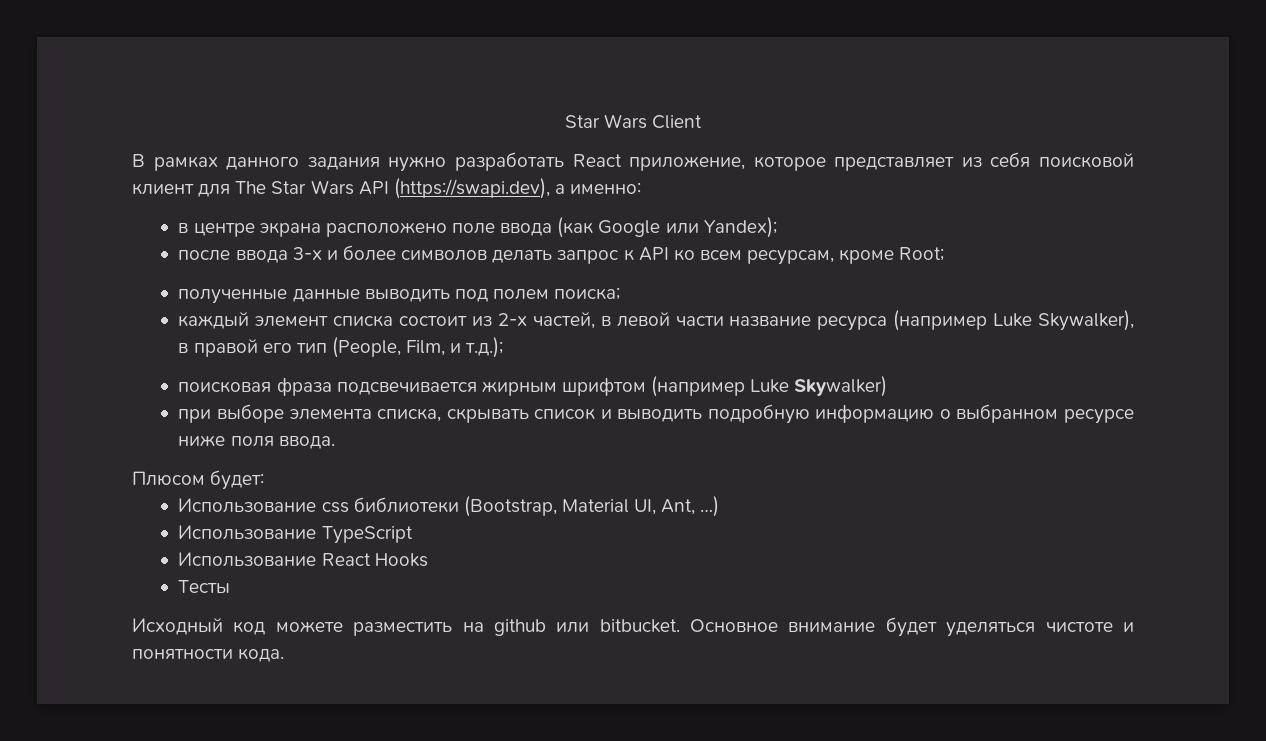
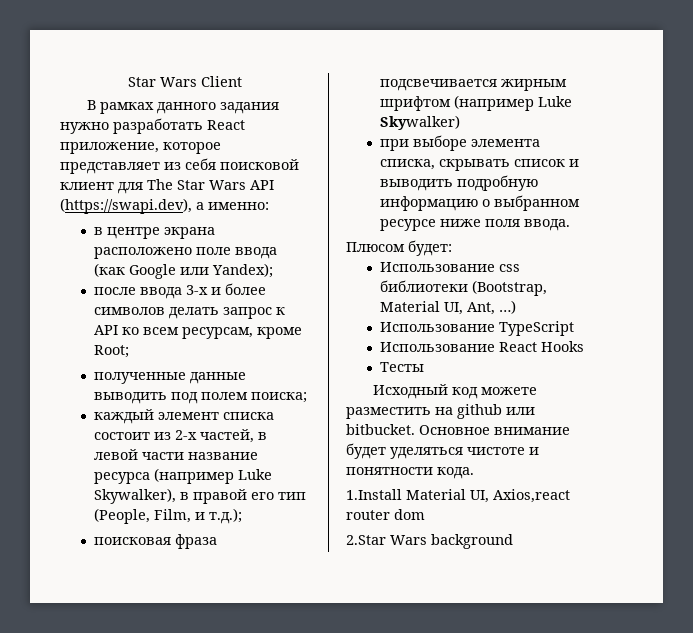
(285, 655) none -> [346,489,570,503] [346,509,425,520] [346,534,513,549] // 1.Install Material UI, Axios,react router dom // 2.Star Wars background

